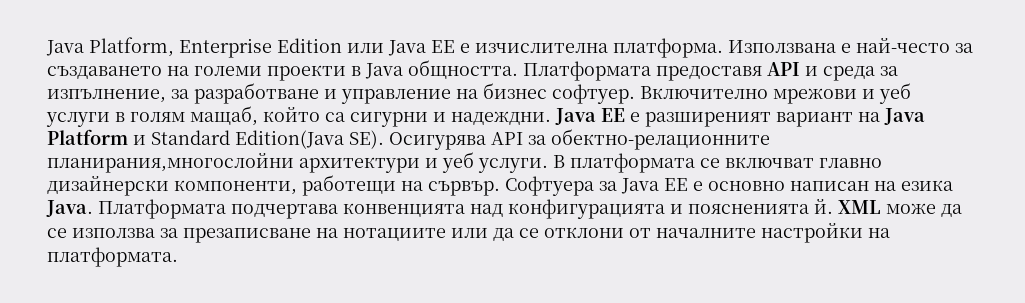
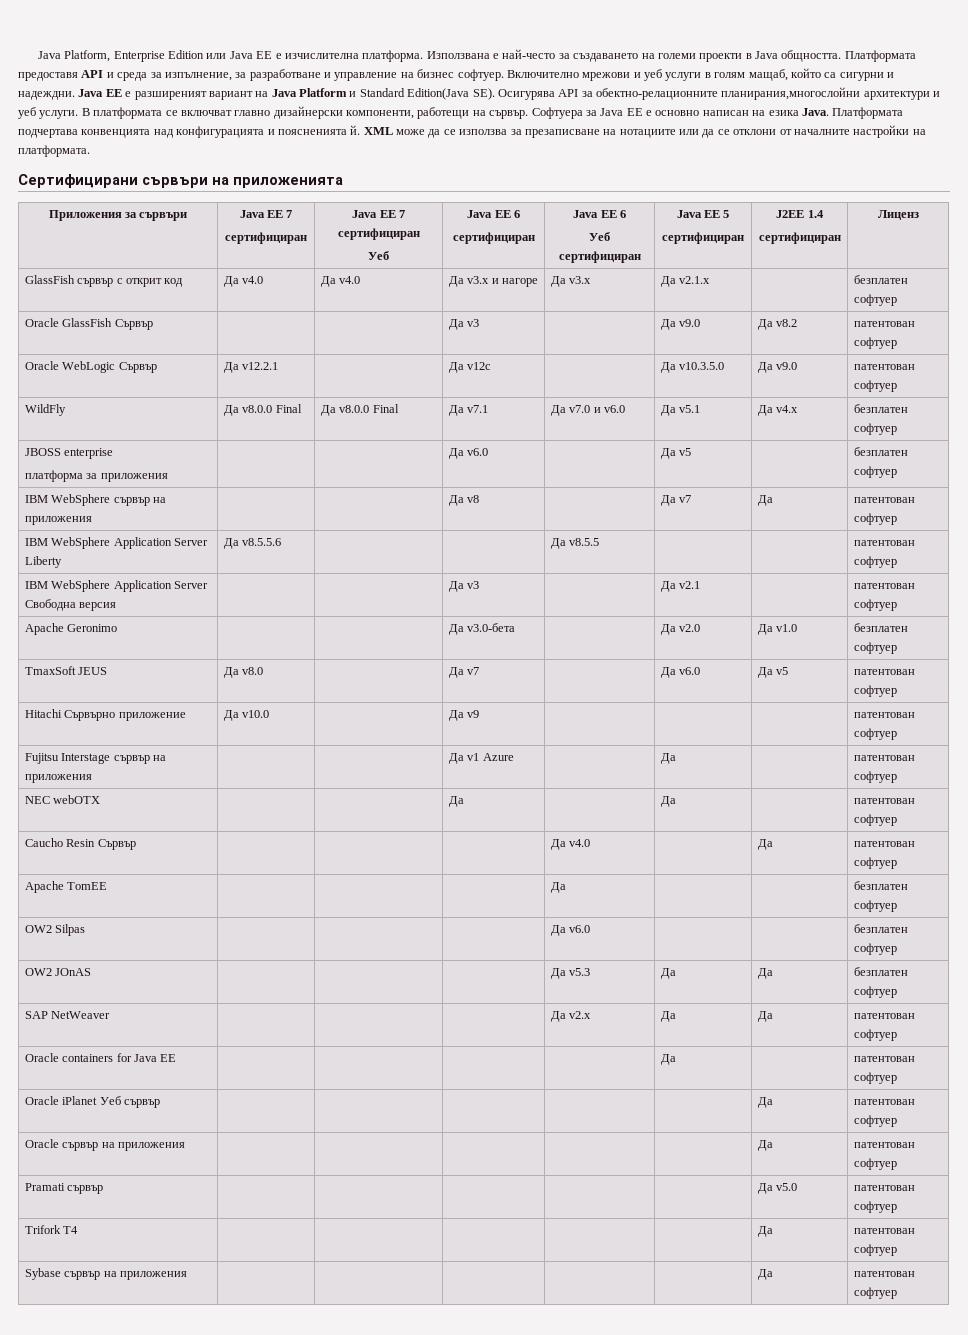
(178, 257) none -> [18,174,343,188] [48,210,188,221] [239,210,293,218] [225,232,307,244] [352,210,405,218] [337,228,420,240] [368,251,389,260] [467,210,520,218] [452,232,535,244] [573,210,626,218] [589,232,610,241] [558,251,641,263] [676,210,730,218] [662,232,744,244] [776,210,824,218] [758,232,841,244] [877,210,919,220] [24,275,184,287] [223,276,264,287] [320,276,361,287] [448,276,538,287] [550,276,592,287] [660,276,711,287] [853,275,908,284] [853,294,897,306] [24,318,153,330] [448,319,480,330] [660,319,701,330] [757,319,798,330] [853,321,915,327] [853,337,897,349] [24,361,157,373] [223,362,279,373] [448,362,492,373] [660,362,725,373] [757,362,798,373] [853,364,915,370] [853,380,897,392] [24,404,66,416] [223,404,302,416] [320,404,399,416] [448,405,489,416] [550,405,625,416] [660,405,701,416] [757,405,799,416] [853,404,908,413] [853,423,897,435] [24,448,114,459] [24,470,168,482] [448,448,489,459] [660,448,692,459] [853,447,908,456] [853,466,897,478] [24,494,166,506] [24,516,92,525] [448,495,480,506] [660,495,692,506] [757,495,773,506] [853,497,915,503] [853,513,897,525] [24,537,208,549] [24,556,62,568] [223,538,282,549] [550,538,600,549] [853,540,915,546] [853,556,897,568] [24,580,208,592] [24,599,117,611] [448,581,480,592] [660,581,701,592] [853,583,915,589] [853,599,897,611] [24,623,118,635] [448,623,516,635] [660,624,701,635] [757,624,798,635] [853,623,908,632] [853,642,897,654] [24,666,108,675] [223,667,264,678] [448,667,480,678] [660,667,701,678] [757,667,789,678] [853,669,915,675] [853,685,897,697] [24,709,186,721] [223,710,270,721] [448,710,480,721] [853,712,915,718] [853,728,897,740] [24,753,166,764] [24,774,92,783] [448,753,514,764] [660,753,676,764] [853,755,915,761] [853,771,897,783] [24,795,101,804] [448,796,464,807] [660,796,676,807] [853,798,915,804] [853,814,897,826] [24,838,136,850] [550,839,591,850] [757,839,773,850] [853,841,915,847] [853,857,897,869] [24,881,108,893] [550,882,566,893] [853,881,908,890] [853,900,897,912] [24,924,86,936] [550,925,591,936] [853,924,908,933] [853,943,897,955] [24,968,92,976] [550,968,591,979] [660,968,676,979] [757,968,773,979] [853,967,908,976] [853,986,897,998] [24,1011,111,1019] [550,1011,592,1022] [660,1011,676,1022] [757,1011,773,1022] [853,1013,915,1019] [853,1029,897,1041] [24,1053,177,1062] [660,1054,676,1065] [853,1056,915,1062] [853,1072,897,1084] [24,1096,160,1108] [757,1097,773,1108] [853,1099,915,1105] [853,1115,897,1127] [24,1139,185,1151] [757,1140,773,1151] [853,1142,915,1148] [853,1158,897,1170] [24,1183,104,1194] [757,1183,798,1194] [853,1185,915,1191] [853,1201,897,1213] [24,1225,79,1234] [757,1226,773,1237] [853,1228,915,1234] [853,1244,897,1256] [24,1268,187,1280] [757,1269,773,1280] [853,1271,915,1277] [853,1287,897,1299] // Сертифицирани сървъри на приложенията // Приложения за сървъри | Java EE 7 // сертифициран | Java EE 7 сертифициран // Уеб | Java EE 6 // сертифициран | Java EE 6 // Уеб сертифициран | Java EE 5 // сертифициран | J2EE 1.4 // сертифициран | Лиценз // GlassFish сървър с открит код | Да v4.0 | Да v4.0 | Да v3.x и нагоре | Да v3.x | Да v2.1.x | | безплатен софтуер // Oracle GlassFish Сървър | | | Да v3 | | Да v9.0 | Дa v8.2 | патентован софтуер // Oracle WebLogic Сървър | Да v12.2.1 | | Да v12c | | Да v10.3.5.0 | Да v9.0 | патентован софтуер // WildFly | Да v8.0.0 Final | Да v8.0.0 Final | Да v7.1 | Да v7.0 и v6.0 | Да v5.1 | Да v4.x | безплатен софтуер // JBOSS enterprise // платформа за приложения | | | Да v6.0 | | Да v5 | | безплатен софтуер // IBM WebSphere сървър на приложения | | | Да v8 | | Да v7 | Да | патентован софтуер // IBM WebSphere Application Server Liberty | Да v8.5.5.6 | | | Да v8.5.5 | | | патентован софтуер // IBM WebSphere Application Server Свободна версия | | | Да v3 | | Да v2.1 | | патентован софтуер // Apache Geronimo | | | Да v3.0-бета | | Да v2.0 | Да v1.0 | безплатен софтуер // TmaxSoft JEUS | Да v8.0 | | Да v7 | | Да v6.0 | Да v5 | патентован софтуер // Hitachi Сървърно приложение | Да v10.0 | | Да v9 | | | | патентован софтуер // Fujitsu Interstage сървър на приложения | | | Да v1 Azure | | Да | | патентован софтуер // NEC webOTX | | | Да | | Да | | патентован софтуер // Caucho Resin Сървър | | | | Да v4.0 | | Да | патентован софтуер // Apache TomEE | | | | Да | | | безплатен софтуер // OW2 Silpas | | | | Да v6.0 | | | безплатен софтуер // OW2 JOnAS | | | | Да v5.3 | Да | Да | безплатен софтуер // SAP NetWeaver | | | | Да v2.x | Да | Да | патентован софтуер // Oracle containers for Java EE | | | | | Да | | патентован софтуер // Oracle iPlanet Уеб сървър | | | | | | Да | патентован софтуер // Oracle сървър на приложения | | | | | | Да | патентован софтуер // Pramati сървър | | | | | | Да v5.0 | патентован софтуер // Trifork T4 | | | | | | Да | патентован софтуер // Sybase сървър на приложения | | | | | | Да | патентован софтуер

